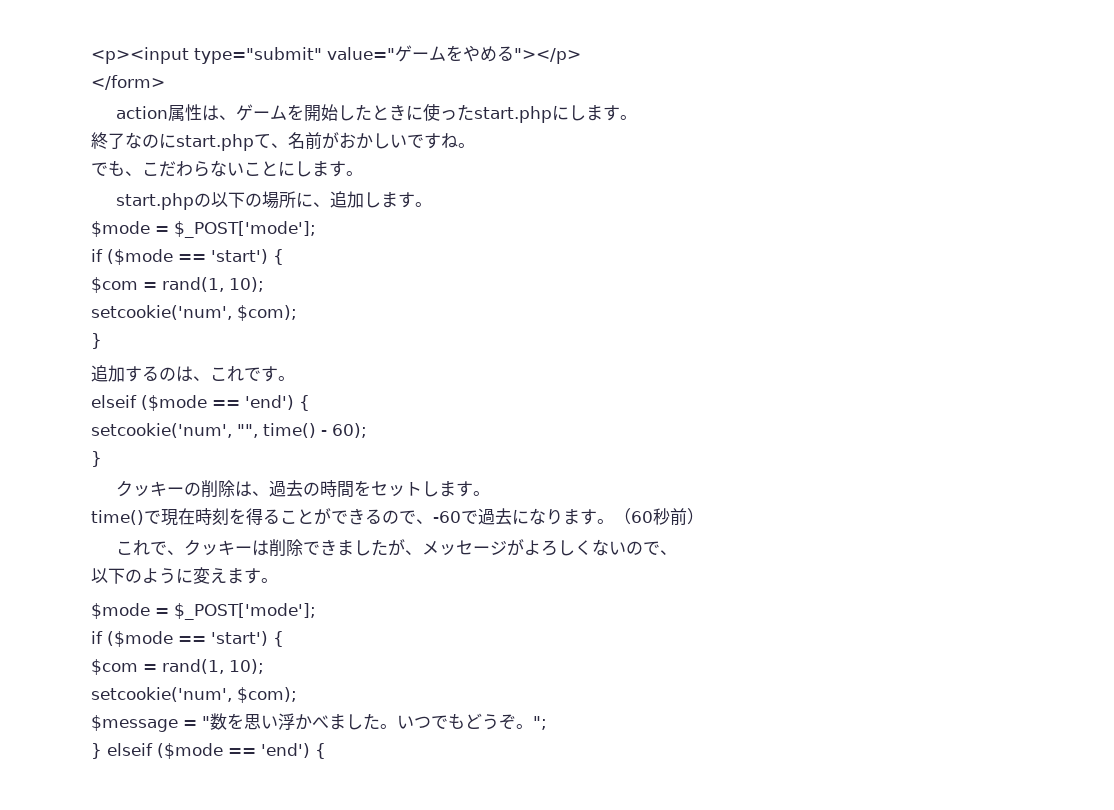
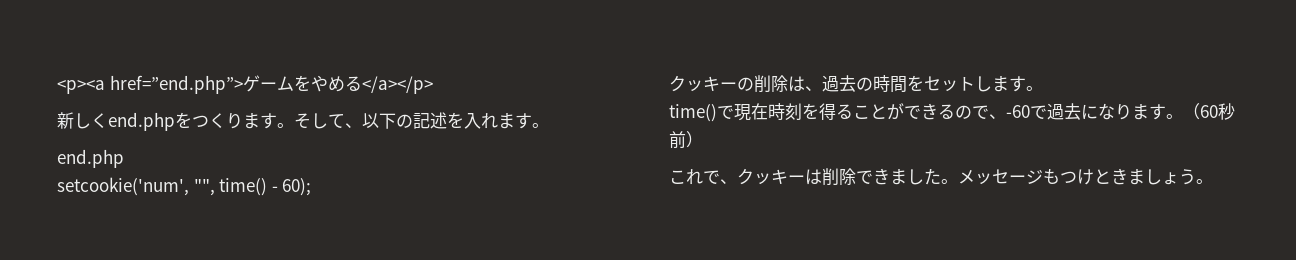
[91,47,395,64] <p><input type="submit" value=" -> [57,75,243,94] <p><a href=”end.php”>
[514,48,581,64] [91,75,165,90] [115,103,637,123] [91,132,475,151] [91,160,363,177] [115,191,432,210] [91,221,316,238] [91,249,284,265] [91,277,264,293] [91,305,297,321] [91,333,102,349] [91,365,295,382] [91,395,310,411] "></p> // </form> // action属性は、ゲームを開始したときに使ったstart.phpにします。 // 終了なのにstart.phpて、名前がおかしいですね。 // でも、こだわらないことにします。 // start.phpの以下の場所に、追加します。 // $mode = $_POST['mode']; // if ($mode == 'start') { // $com = rand(1, 10); // setcookie('num', $com); // } // 追加するのは、これです。 // elseif ($mode == 'end') { -> [361,76,433,94] [57,112,549,131] [57,149,124,168] </a></p> // 新しくend.phpをつくります。そして、以下の記述を入れます。 // end.php
[91,451,102,467] // } -> (312, 187) none
[387,539,422,556] が、 -> [941,179,958,184] 。
[506,539,677,556] [91,567,278,584] [91,603,316,620] [91,631,284,647] [91,659,264,675] [91,687,297,703] [91,713,547,732] [91,743,326,759] がよろしくないので、 // 以下のように変えます。 // $mode = $_POST['mode']; // if ($mode == 'start') { // $com = rand(1, 10); // setcookie('num', $com); // $message = "数を思い浮かべました。いつでもどうぞ。"; // } elseif ($mode == 'end') { -> [1043,168,1213,185] もつけときましょう。

